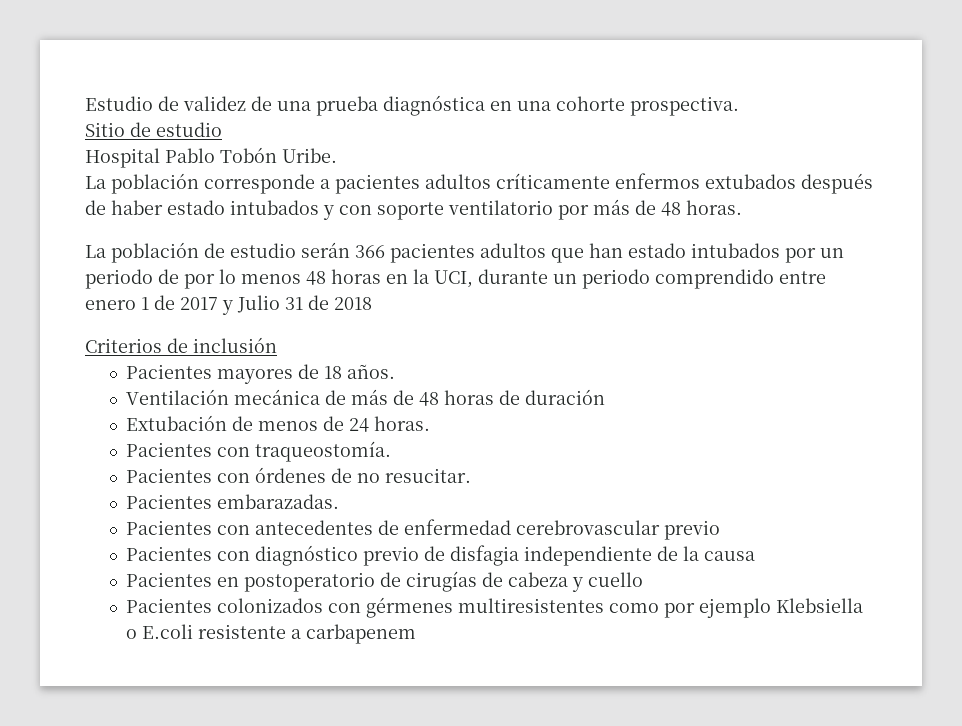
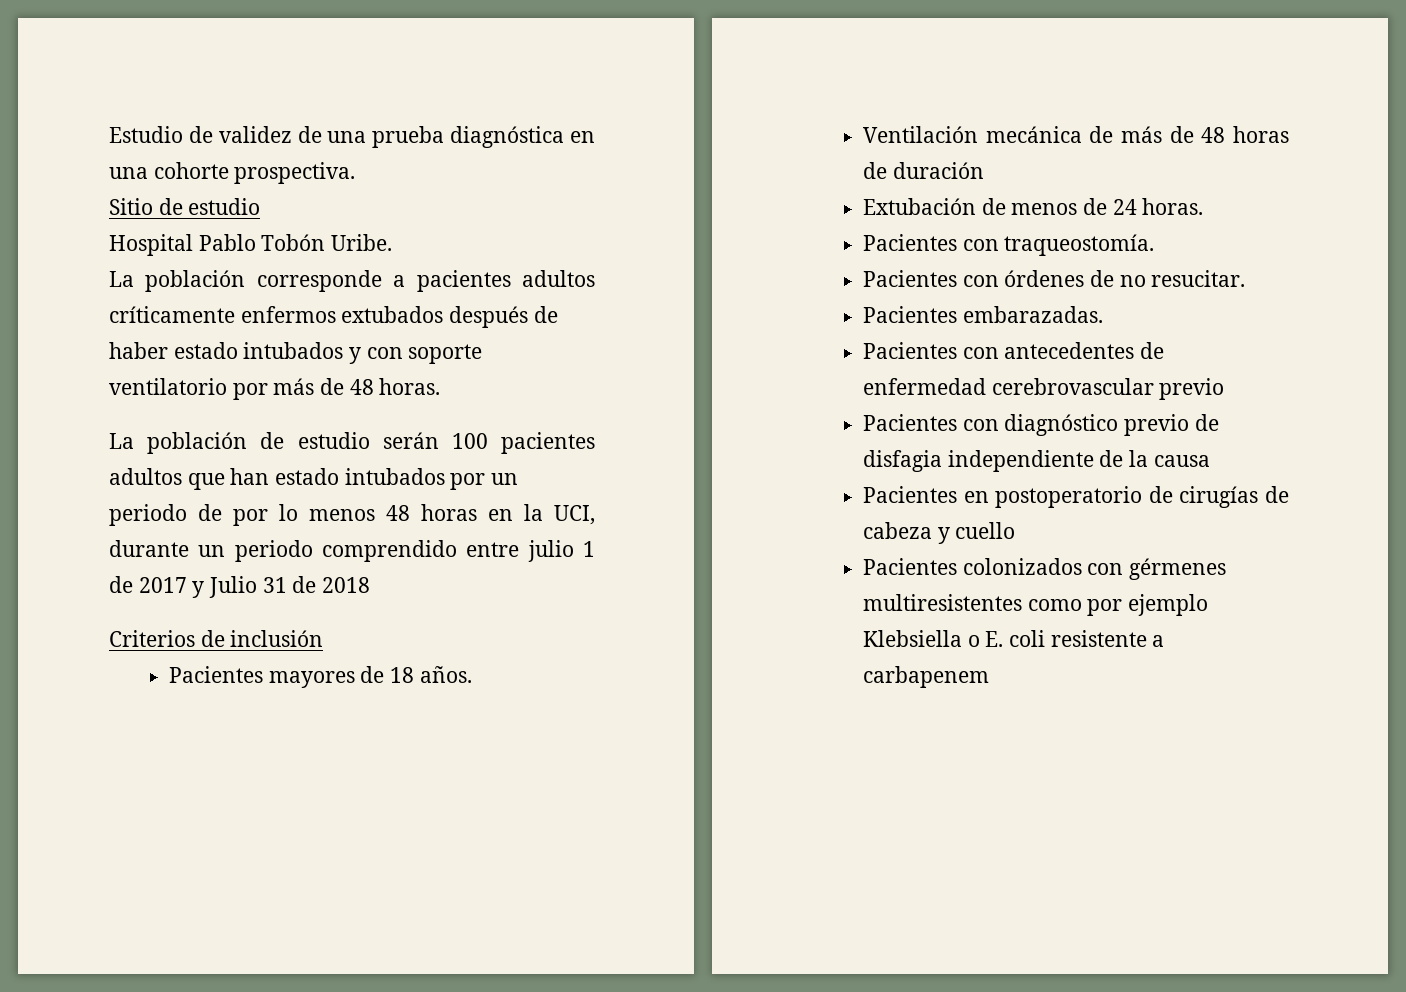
[355,245,385,258] 366 -> [451,433,488,449] 100
[85,300,136,310] enero -> [527,540,574,562] julio
[141,624,193,639] E.coli -> [985,630,1045,647] E. coli

